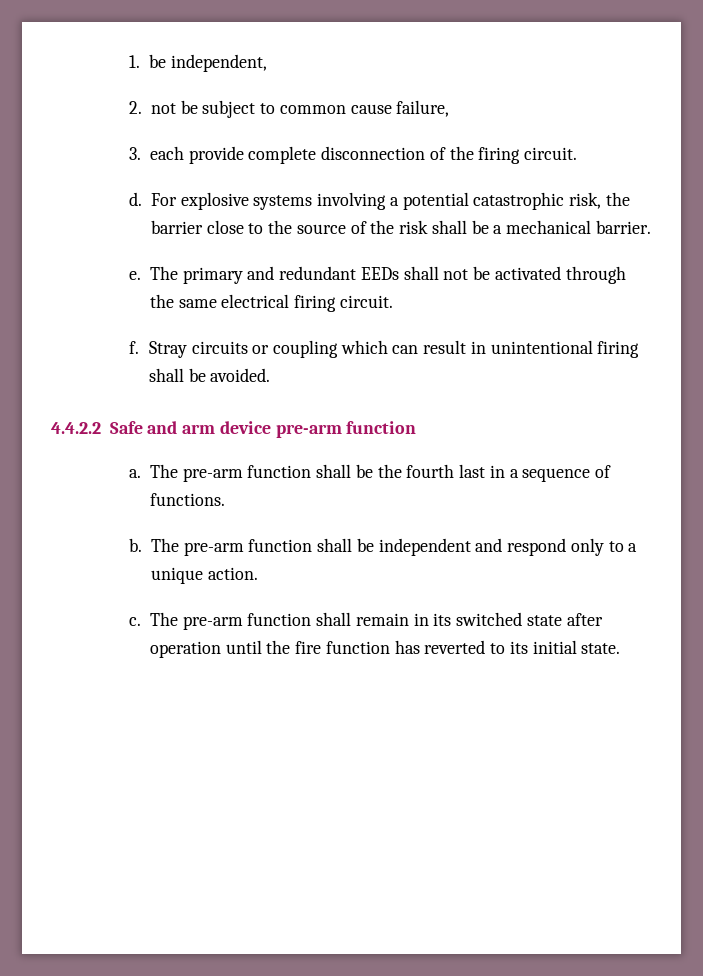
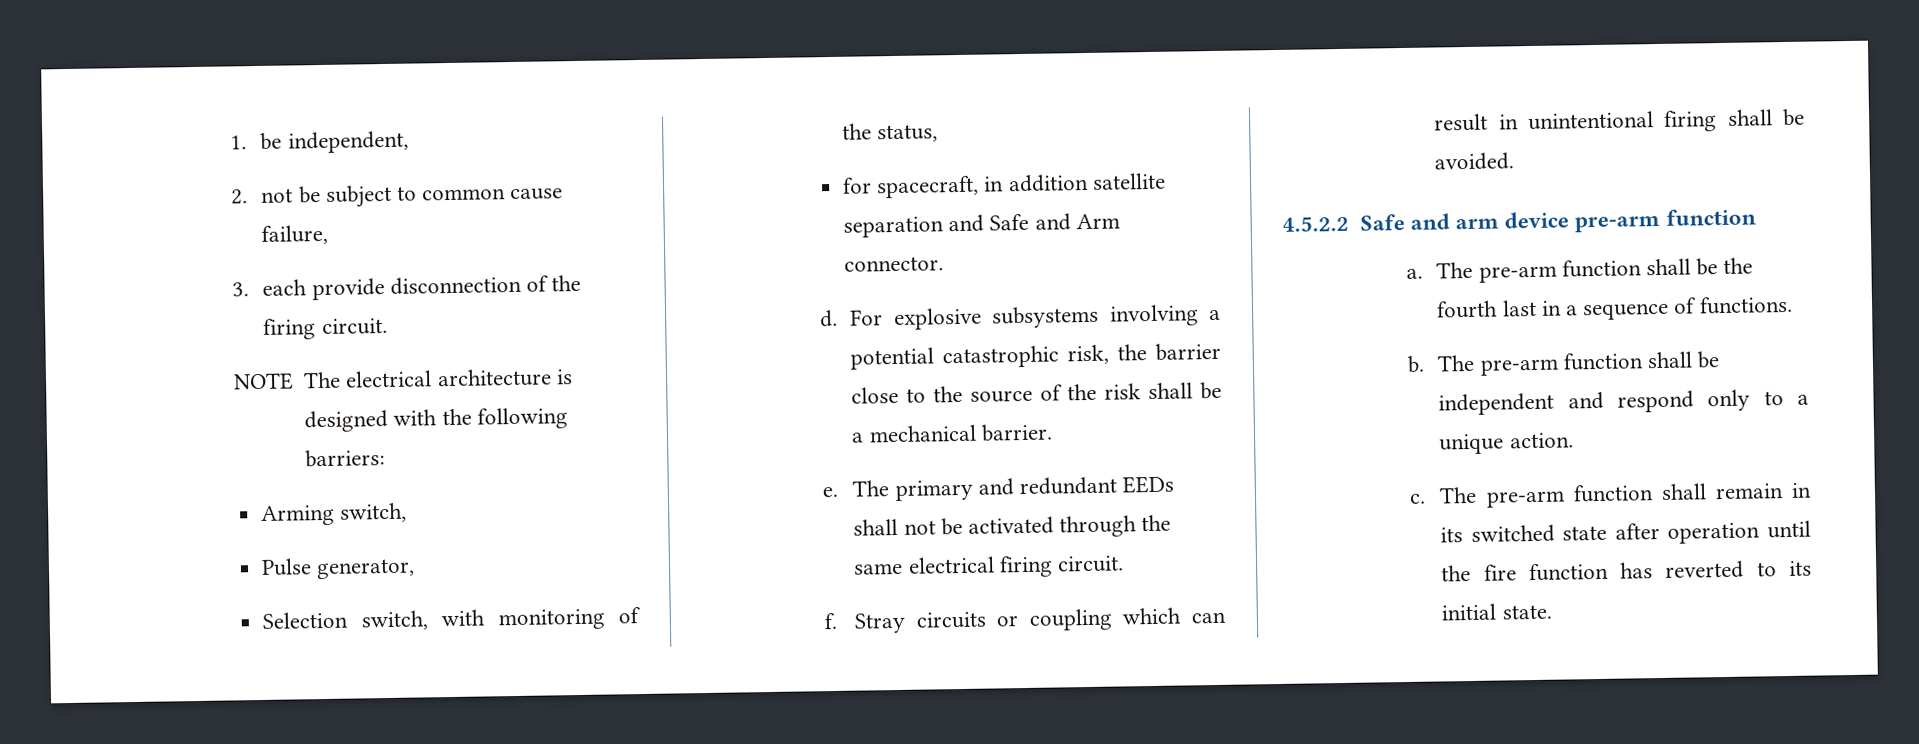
[248,146,317,164] complete -> (385, 289) none
(578, 153) none -> [232,368,573,391] [304,407,568,433] [305,449,386,468] [261,502,408,526] [261,558,416,580] [262,607,641,631] [842,123,939,143] [842,172,1166,199] [843,213,1120,238] [844,256,945,272] // NOTE The electrical architecture is designed with the following barriers: // Arming switch, // Pulse generator, // Selection switch, with monitoring of the status, // for spacecraft, in addition satellite separation and Safe and Arm connector.
[253,195,313,210] systems -> [991,305,1100,329] subsystems
[51,422,101,434] 4.4.2.2 -> [1282,215,1349,232] 4.5.2.2

